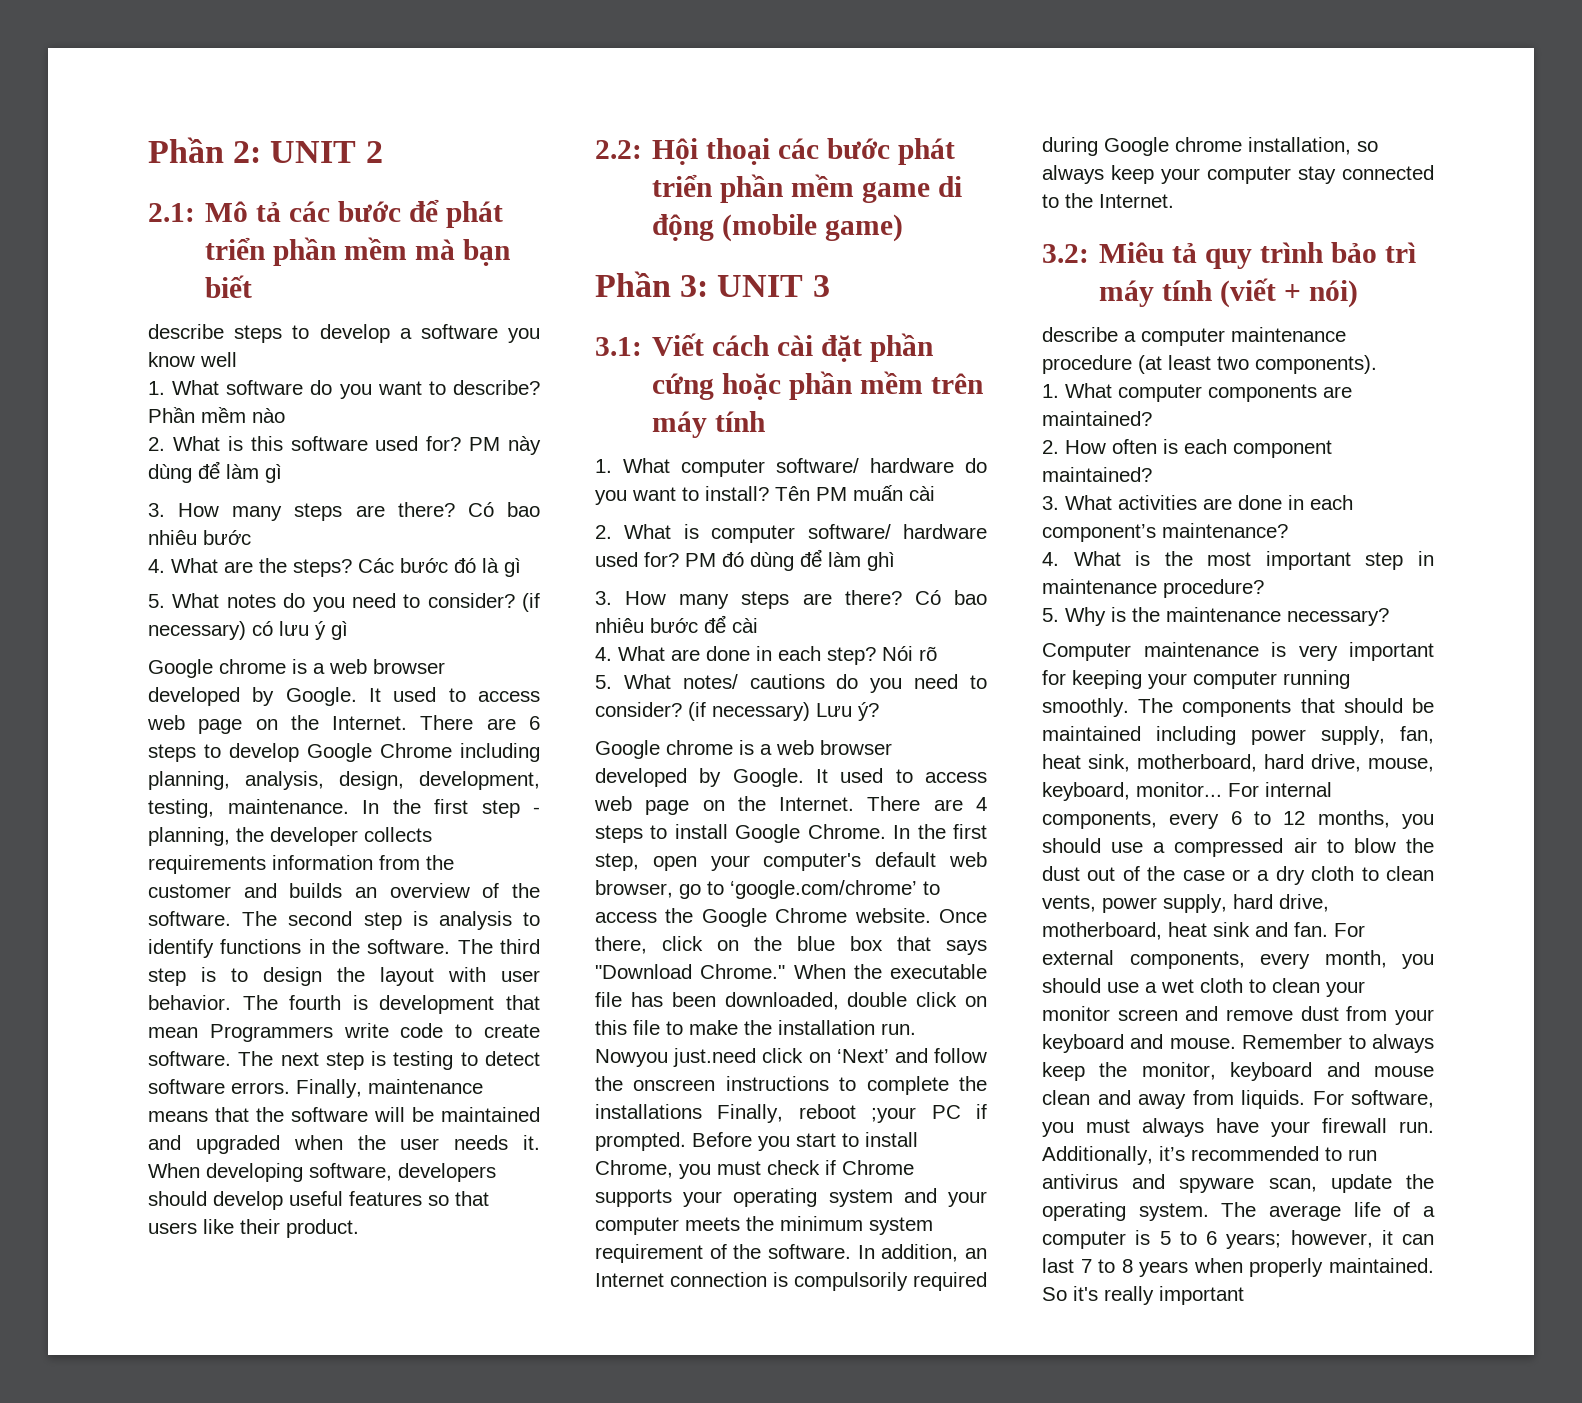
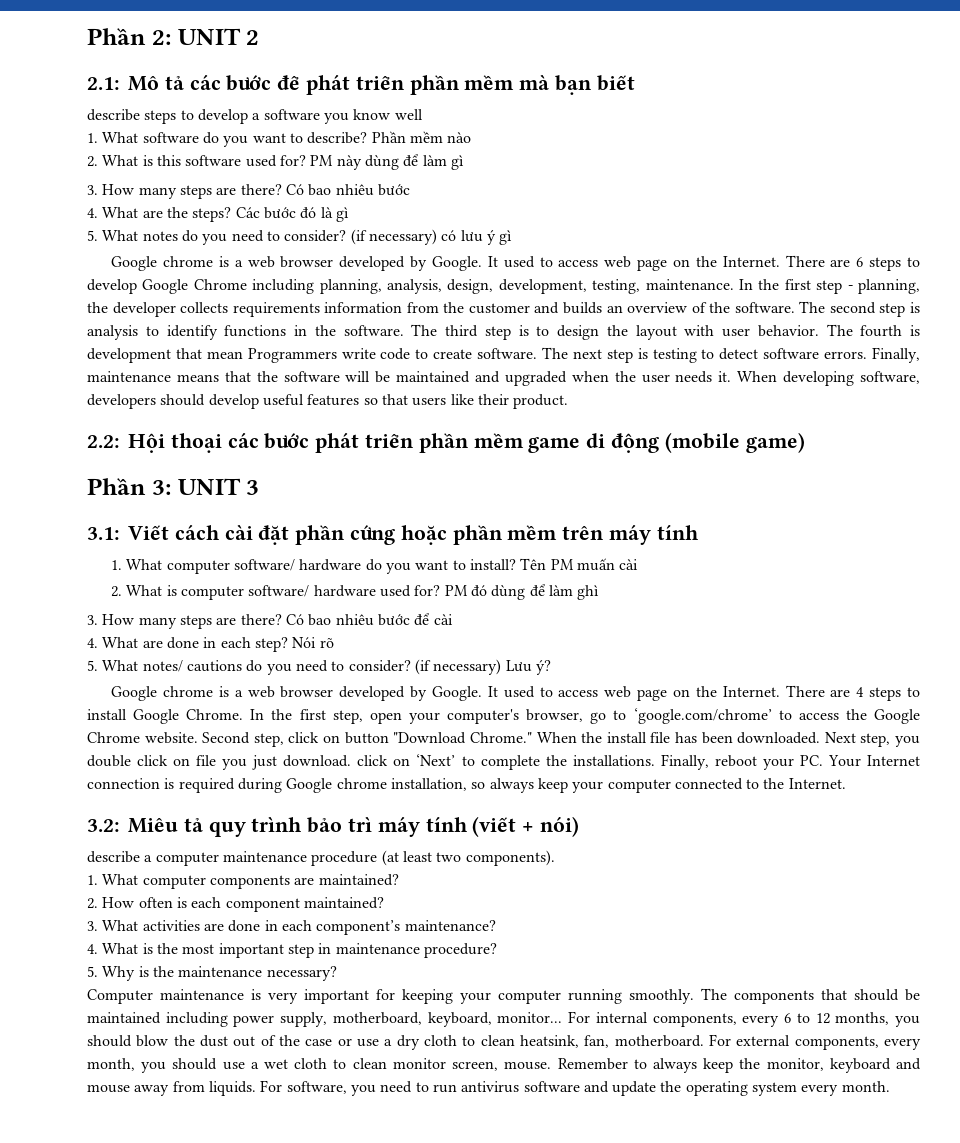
[875,852,987,867] default web -> (520, 716) none
[939,909,987,923] [595,936,987,955] Once there, click on the blue box that says -> [202,732,389,747] Second step, click on button
[890,964,987,979] executable -> [606,732,647,743] install
[724,992,987,1010] [595,1020,916,1035] [595,1048,987,1067] [595,1076,829,1091] downloaded, double click on this file to make the installation run. Nowyou just.need click on ‘Next’ and follow the onscreen instructions -> [737,732,920,747] [87,754,456,770] downloaded. Next step, you double click on file you just download. click on ‘Next’
[595,1104,702,1119] installations -> [572,755,655,766] installations.
[871,1104,987,1123] [595,1132,918,1151] [595,1160,914,1179] [595,1188,987,1207] [595,1216,933,1235] [595,1244,987,1263] ;your PC if prompted. Before you start to install Chrome, you must check if Chrome supports your operating system and your computer meets the minimum system requirement of the software. In addition, an -> [762,755,861,770] your PC. Your
[794,1272,908,1291] compulsorily -> (175, 783) none
[1298,166,1336,184] stay -> (671, 786) none
[1400,726,1434,744] [1042,754,1434,772] fan, heat sink, motherboard, hard drive, mouse, -> [332,1012,422,1025] motherboard,
[1111,838,1344,857] use a compressed air to -> (132, 1041) none
(1250, 875) none -> [357,1039,380,1047] use
[1042,894,1329,913] [1042,922,1328,940] vents, power supply, hard drive, motherboard, heat sink and fan. -> [520,1035,704,1048] heatsink, fan, motherboard.
[1326,981,1365,997] [1042,1006,1434,1025] [1042,1034,1164,1053] your monitor screen and remove dust from your keyboard and -> [392,1058,499,1071] monitor screen,
[1042,1090,1131,1105] clean and -> (130, 1088) none
[1086,1118,1434,1137] [1042,1146,1377,1165] [1042,1174,1434,1193] [1042,1202,1435,1221] [1042,1230,1434,1249] [1042,1258,1434,1277] [1042,1286,1244,1305] must always have your firewall run. Additionally, it’s recommended to run antivirus and spyware scan, update the operating system. The average life of a computer is 5 to 6 years; however, it can last 7 to 8 years when properly maintained. So it's really important -> [380,1081,890,1096] need to run antivirus software and update the operating system every month.

